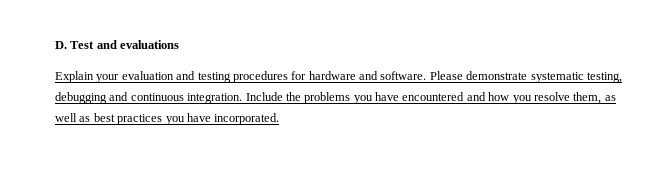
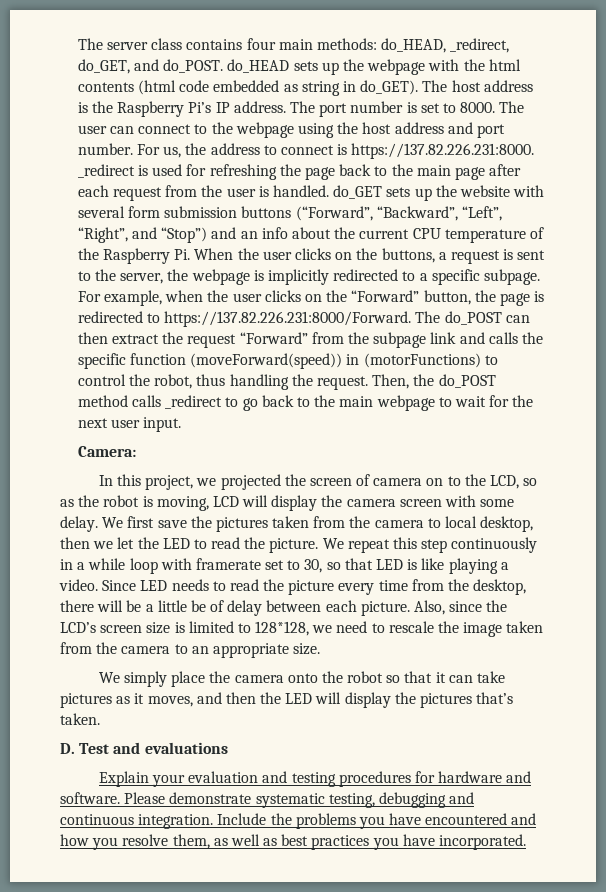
(55, 45) none -> [77,38,510,53] [77,59,521,75] [77,80,533,96] [77,101,525,117] [77,122,505,138] [77,143,535,159] [77,164,522,180] [77,185,545,201] [77,206,502,221] [77,227,544,243] [77,248,546,264] [77,269,540,285] [77,290,545,306] [77,311,530,327] [77,332,543,348] [77,353,498,369] [77,374,496,390] [77,395,534,411] [77,417,182,432] [77,446,136,457] [98,474,538,490] [60,495,515,511] [60,516,534,532] [60,537,538,553] [60,558,509,574] [59,579,527,595] [60,600,508,616] [60,621,544,637] [60,642,321,658] [98,671,506,687] [60,692,514,708] [60,713,100,725] The server class contains four main methods: do_HEAD, _redirect, do_GET, and do_POST. do_HEAD sets up the webpage with the html contents (html code embedded as string in do_GET). The host address is the Raspberry Pi’s IP address. The port number is set to 8000. The user can connect to the webpage using the host address and port number. For us, the address to connect is https://137.82.226.231:8000. _redirect is used for refreshing the page back to the main page after each request from the user is handled. do_GET sets up the website with several form submission buttons (“Forward”, “Backward”, “Left”, “Right”, and “Stop”) and an info about the current CPU temperature of the Raspberry Pi. When the user clicks on the buttons, a request is sent to the server, the webpage is implicitly redirected to a specific subpage. For example, when the user clicks on the “Forward” button, the page is redirected to https://137.82.226.231:8000/Forward. The do_POST can then extract the request “Forward” from the subpage link and calls the specific function (moveForward(speed)) in (motorFunctions) to control the robot, thus handling the request. Then, the do_POST method calls _redirect to go back to the main webpage to wait for the next user input. // Camera: // In this project, we projected the screen of camera on to the LCD, so as the robot is moving, LCD will display the camera screen with some delay. We first save the pictures taken from the camera to local desktop, then we let the LED to read the picture. We repeat this step continuously in a while loop with framerate set to 30, so that LED is like playing a video. Since LED needs to read the picture every time from the desktop, there will be a little be of delay between each picture. Also, since the LCD’s screen size is limited to 128*128, we need to rescale the image taken from the camera to an appropriate size. // We simply place the camera onto the robot so that it can take pictures as it moves, and then the LED will display the pictures that’s taken. //

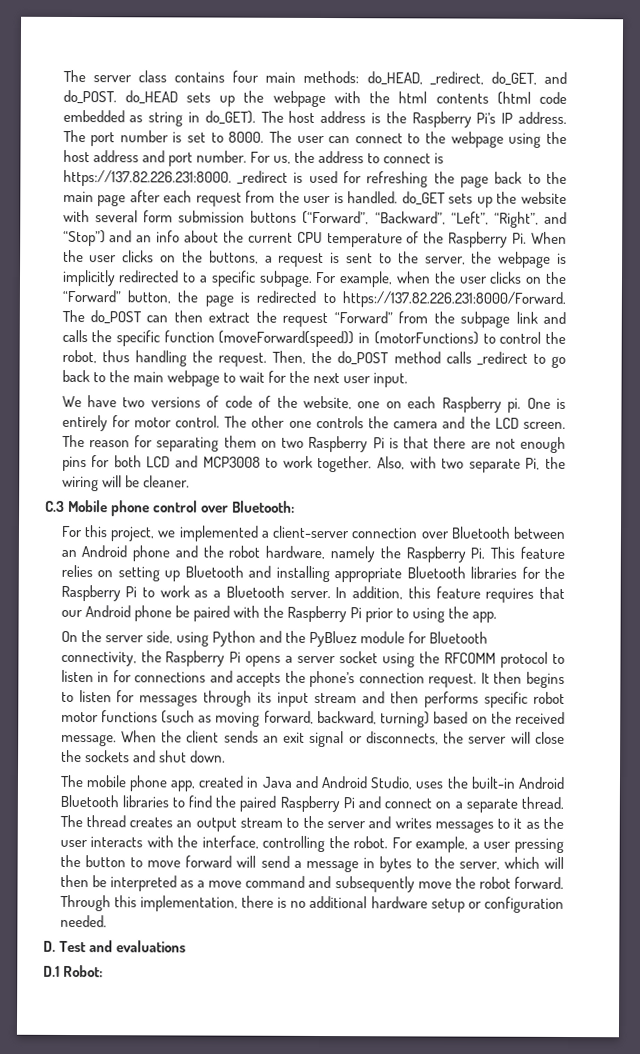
[77,446,136,457] [98,474,538,490] [60,495,515,511] [60,516,534,532] [60,537,538,553] [60,558,509,574] [59,579,527,595] [60,600,508,616] [60,621,544,637] [60,642,321,658] [98,671,506,687] [60,692,514,708] [60,713,100,725] [60,742,228,754] [98,771,532,787] [60,792,475,808] [60,813,537,829] [60,834,527,850] Camera: // In this project, we projected the screen of camera on to the LCD, so as the robot is moving, LCD will display the camera screen with some delay. We first save the pictures taken from the camera to local desktop, then we let the LED to read the picture. We repeat this step continuously in a while loop with framerate set to 30, so that LED is like playing a video. Since LED needs to read the picture every time from the desktop, there will be a little be of delay between each picture. Also, since the LCD’s screen size is limited to 128*128, we need to rescale the image taken from the camera to an appropriate size. // We simply place the camera onto the robot so that it can take pictures as it moves, and then the LED will display the pictures that’s taken. // D. Test and evaluations // Explain your evaluation and testing procedures for hardware and software. Please demonstrate systematic testing, debugging and continuous integration. Include the problems you have encountered and how you resolve them, as well as best practices you have incorporated. -> [61,395,566,413] [61,414,566,432] [61,434,566,453] [61,455,567,473] [61,475,190,492] [45,499,296,517] [60,525,566,542] [60,545,566,563] [60,564,565,583] [60,584,565,603] [60,605,498,623] [60,630,489,648] [60,650,566,668] [60,669,566,688] [60,690,566,708] [60,710,565,728] [60,730,565,748] [60,749,226,763] [59,774,564,792] [59,794,564,813] [59,814,564,833] [59,835,564,853] [59,854,564,873] [59,874,564,893] [59,894,564,913] [59,914,107,928] [43,940,187,953] [43,964,104,978] We have two versions of code of the website, one on each Raspberry pi. One is entirely for motor control. The other one controls the camera and the LCD screen. The reason for separating them on two Raspberry Pi is that there are not enough pins for both LCD and MCP3008 to work together. Also, with two separate Pi, the wiring will be cleaner. // C.3 Mobile phone control over Bluetooth: // For this project, we implemented a client-server connection over Bluetooth between an Android phone and the robot hardware, namely the Raspberry Pi. This feature relies on setting up Bluetooth and installing appropriate Bluetooth libraries for the Raspberry Pi to work as a Bluetooth server. In addition, this feature requires that our Android phone be paired with the Raspberry Pi prior to using the app. // On the server side, using Python and the PyBluez module for Bluetooth connectivity, the Raspberry Pi opens a server socket using the RFCOMM protocol to listen in for connections and accepts the phone’s connection request. It then begins to listen for messages through its input stream and then performs specific robot motor functions (such as moving forward, backward, turning) based on the received message. When the client sends an exit signal or disconnects, the server will close the sockets and shut down. // The mobile phone app, created in Java and Android Studio, uses the built-in Android Bluetooth libraries to find the paired Raspberry Pi and connect on a separate thread. The thread creates an output stream to the server and writes messages to it as the user interacts with the interface, controlling the robot. For example, a user pressing the button to move forward will send a message in bytes to the server, which will then be interpreted as a move command and subsequently move the robot forward. Through this implementation, there is no additional hardware setup or configuration needed. // D. Test and evaluations // D.1 Robot:

